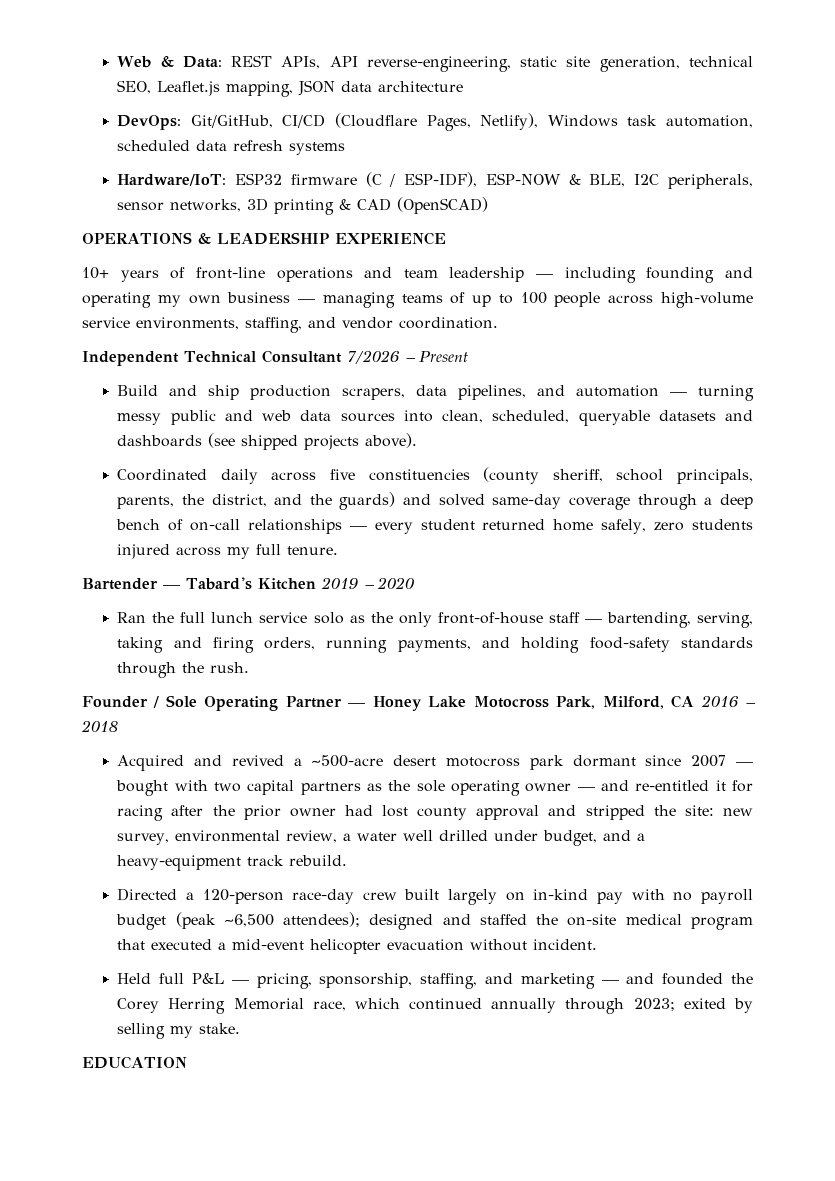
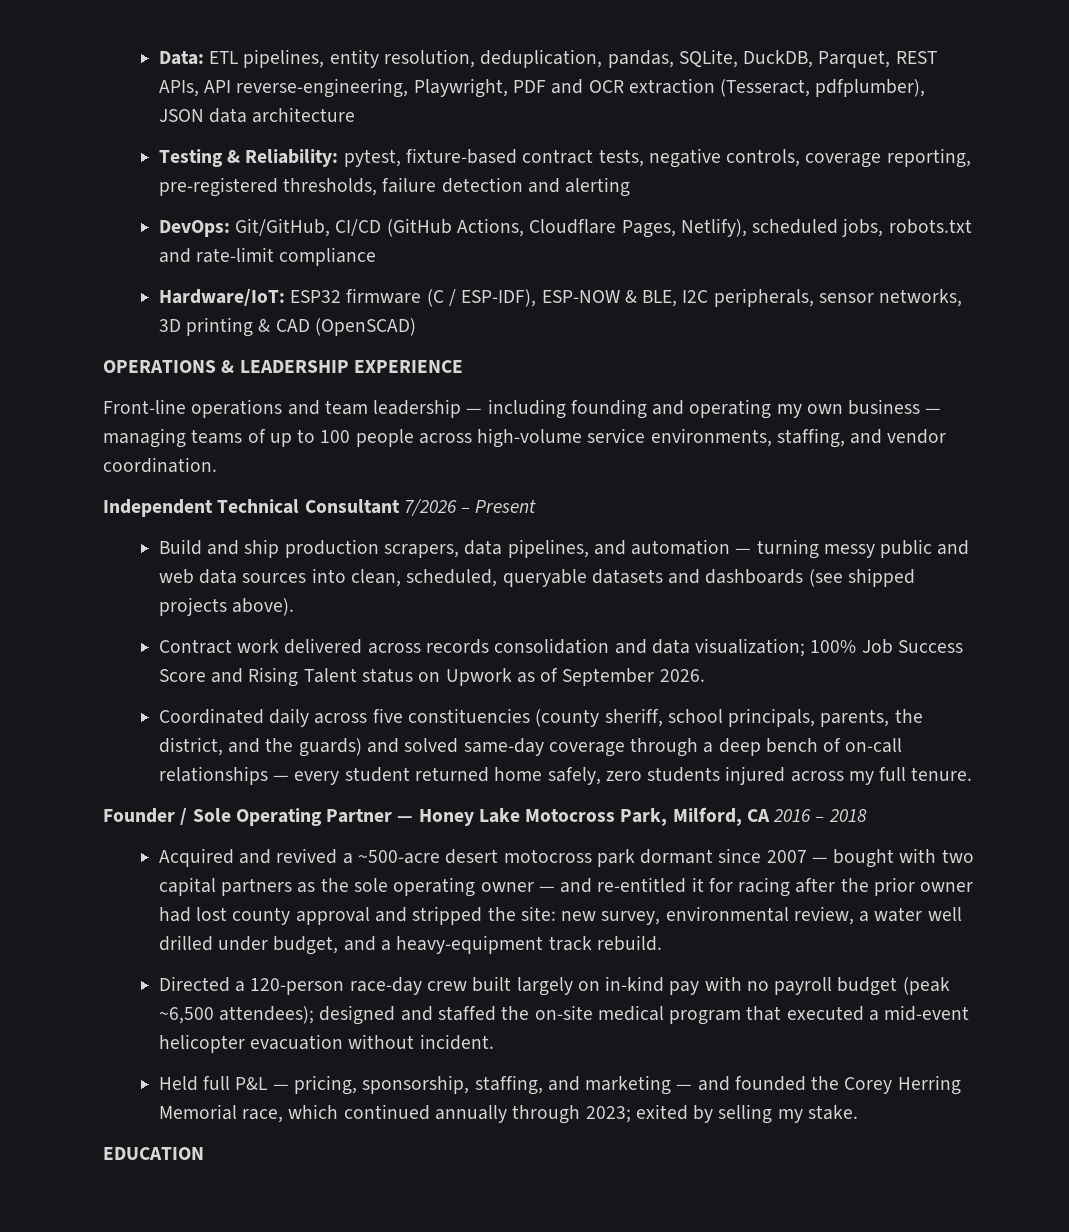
[117,55,753,72] [117,80,464,97] [117,113,753,131] [117,140,346,155] Web & Data: REST APIs, API reverse-engineering, static site generation, technical SEO, Leaflet.js mapping, JSON data architecture // DevOps: Git/GitHub, CI/CD (Cloudflare Pages, Netlify), Windows task automation, scheduled data refresh systems -> [158,49,937,68] [158,78,926,98] [158,107,356,123] [158,148,971,168] [158,177,631,197] [158,218,972,238] [158,247,377,266] Data: ETL pipelines, entity resolution, deduplication, pandas, SQLite, DuckDB, Parquet, REST APIs, API reverse-engineering, Playwright, PDF and OCR extraction (Tesseract, pdfplumber), JSON data architecture // Testing & Reliability: pytest, fixture-based contract tests, negative controls, coverage reporting, pre-registered thresholds, failure detection and alerting // DevOps: Git/GitHub, CI/CD (GitHub Actions, Cloudflare Pages, Netlify), scheduled jobs, robots.txt and rate-limit compliance
[82,267,265,282] 10+ years of front-line -> [103,399,186,414] Front-line
(418, 440) none -> [158,638,963,657] [158,667,705,687] // Contract work delivered across records consolidation and data visualization; 100% Job Success Score and Rising Talent status on Upwork as of September 2026.
[82,577,414,590] [117,612,754,628] [117,637,753,653] [117,662,250,678] // Bartender — Tabard's Kitchen 2019 – 2020 // Ran the full lunch service solo as the only front-of-house staff — bartending, serving, taking and firing orders, running payments, and holding food-safety standards through the rush. -> (973, 774) none

